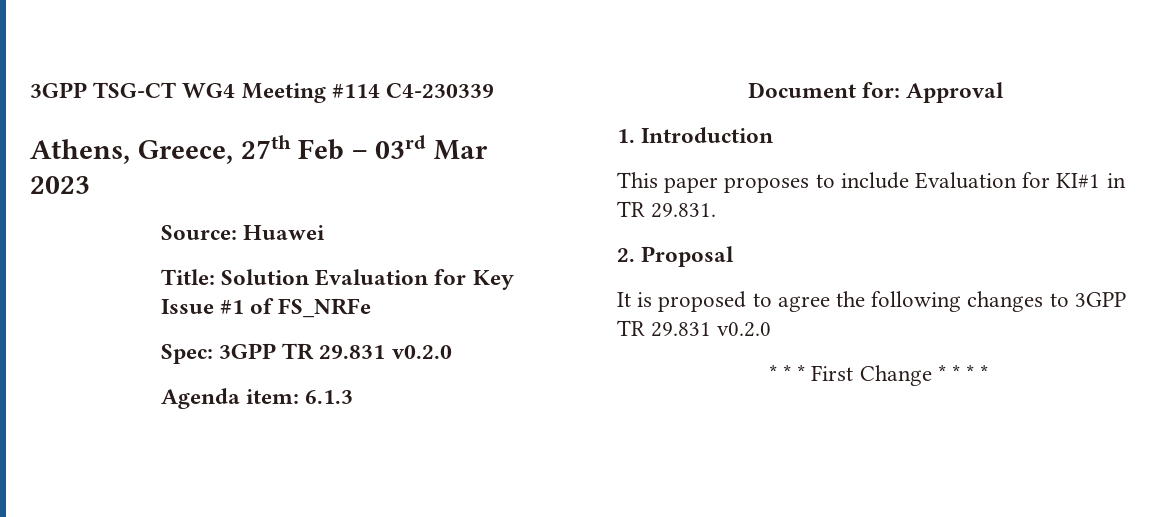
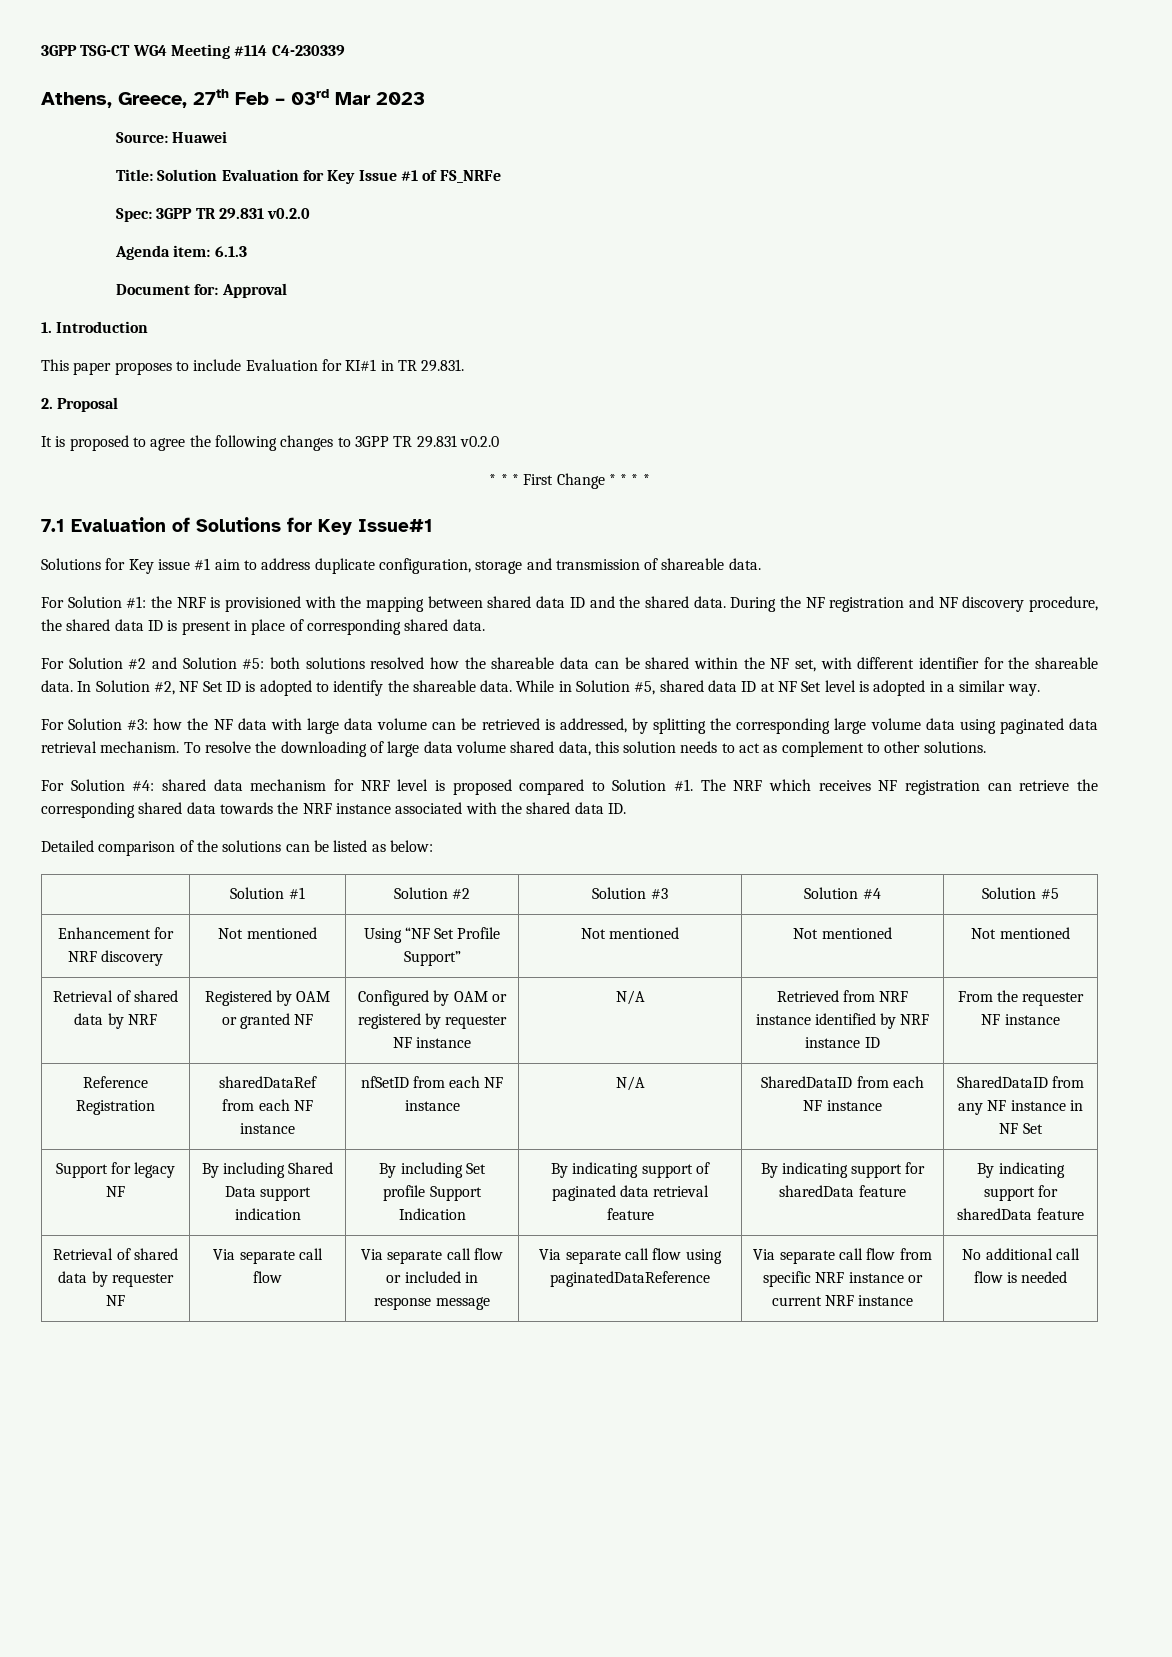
(989, 372) none -> [41,517,433,535] [41,558,761,574] [41,596,1098,612] [41,619,485,635] [41,657,1098,672] [41,680,1040,696] [41,718,1098,734] [41,741,986,757] [41,779,1099,795] [41,802,626,818] [41,840,433,856] [230,887,305,899] [393,887,471,899] [592,887,668,899] [804,887,881,899] [982,887,1059,899] [57,927,175,939] [67,950,164,966] [218,927,317,939] [363,927,501,943] [403,951,461,966] [580,927,680,939] [793,927,892,939] [971,927,1070,939] [53,990,178,1002] [74,1013,157,1029] [204,990,331,1006] [221,1013,314,1029] [358,990,507,1006] [357,1013,508,1029] [392,1037,472,1048] [615,990,645,1005] [776,990,909,1002] [755,1013,930,1029] [805,1037,880,1048] [957,990,1085,1006] [981,1014,1060,1025] [83,1076,148,1088] [76,1100,155,1115] [219,1076,317,1088] [222,1099,313,1111] [240,1123,295,1134] [360,1076,504,1088] [404,1100,460,1111] [615,1076,645,1091] [761,1076,924,1088] [803,1100,882,1111] [956,1076,1085,1088] [958,1100,1083,1115] [999,1123,1043,1134] [55,1162,176,1178] [106,1186,125,1197] [201,1162,334,1178] [224,1186,312,1201] [234,1208,301,1220] [379,1162,486,1178] [383,1185,482,1201] [398,1208,466,1220] [551,1162,710,1178] [551,1185,710,1201] [606,1208,654,1220] [760,1162,926,1178] [779,1185,906,1197] [977,1162,1065,1178] [983,1185,1059,1201] [957,1208,1084,1220] [53,1248,178,1260] [58,1271,174,1287] [106,1295,125,1306] [213,1248,323,1264] [253,1271,282,1283] [361,1248,503,1264] [386,1271,478,1283] [374,1297,490,1310] [539,1248,722,1264] [550,1271,710,1287] [753,1248,932,1264] [763,1271,923,1287] [771,1295,914,1306] [962,1248,1080,1260] [973,1271,1068,1283] // 7.1 Evaluation of Solutions for Key Issue#1 // Solutions for Key issue #1 aim to address duplicate configuration, storage and transmission of shareable data. // For Solution #1: the NRF is provisioned with the mapping between shared data ID and the shared data. During the NF registration and NF discovery procedure, the shared data ID is present in place of corresponding shared data. // For Solution #2 and Solution #5: both solutions resolved how the shareable data can be shared within the NF set, with different identifier for the shareable data. In Solution #2, NF Set ID is adopted to identify the shareable data. While in Solution #5, shared data ID at NF Set level is adopted in a similar way. // For Solution #3: how the NF data with large data volume can be retrieved is addressed, by splitting the corresponding large volume data using paginated data retrieval mechanism. To resolve the downloading of large data volume shared data, this solution needs to act as complement to other solutions. // For Solution #4: shared data mechanism for NRF level is proposed compared to Solution #1. The NRF which receives NF registration can retrieve the corresponding shared data towards the NRF instance associated with the shared data ID. // Detailed comparison of the solutions can be listed as below: // | Solution #1 | Solution #2 | Solution #3 | Solution #4 | Solution #5 // Enhancement for NRF discovery | Not mentioned | Using “NF Set Profile Support” | Not mentioned | Not mentioned | Not mentioned // Retrieval of shared data by NRF | Registered by OAM or granted NF | Configured by OAM or registered by requester NF instance | N/A | Retrieved from NRF instance identified by NRF instance ID | From the requester NF instance // Reference Registration | sharedDataRef from each NF instance | nfSetID from each NF instance | N/A | SharedDataID from each NF instance | SharedDataID from any NF instance in NF Set // Support for legacy NF | By including Shared Data support indication | By including Set profile Support Indication | By indicating support of paginated data retrieval feature | By indicating support for sharedData feature | By indicating support for sharedData feature // Retrieval of shared data by requester NF | Via separate call flow | Via separate call flow or included in response message | Via separate call flow using paginatedDataReference | Via separate call flow from specific NRF instance or current NRF instance | No additional call flow is needed

